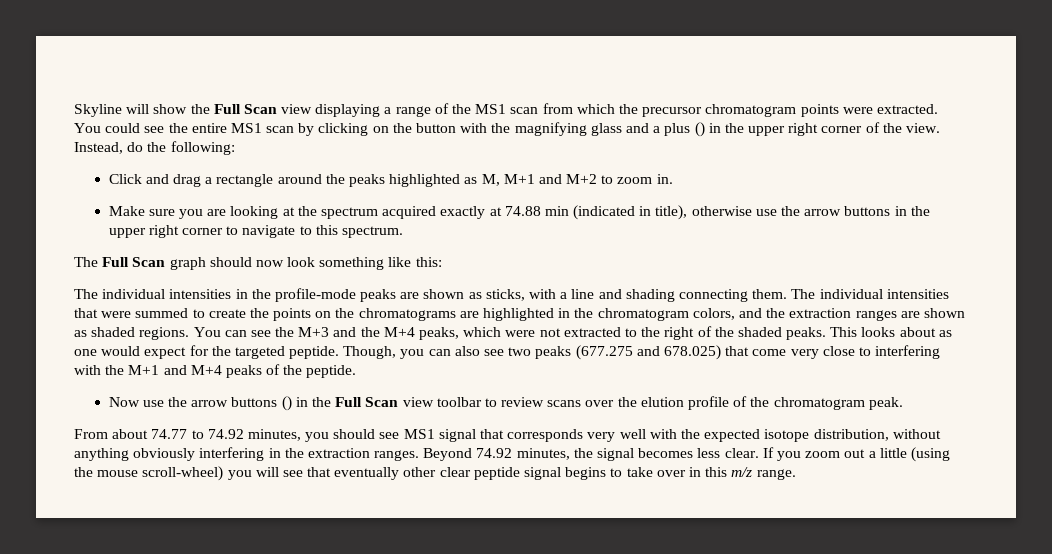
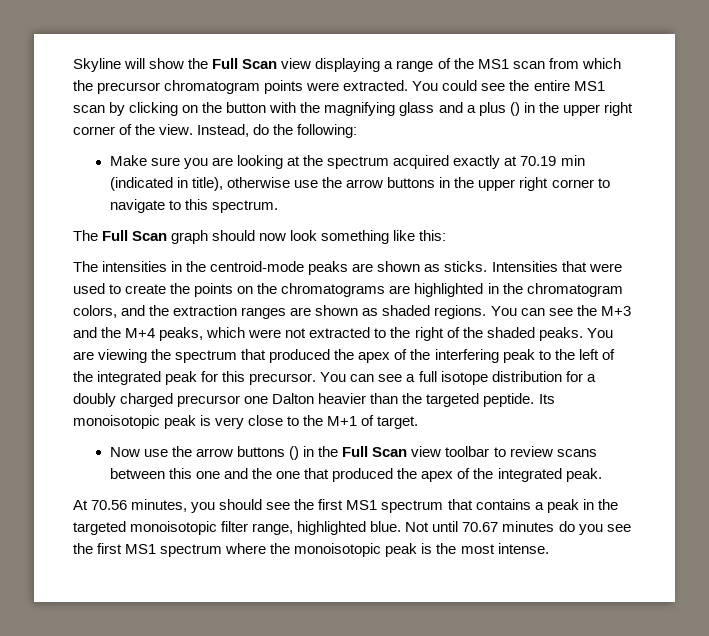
[108,174,673,187] // Click and drag a rectangle around the peaks highlighted as M, M+1 and M+2 to zoom in. -> (358, 131) none
[504,206,541,216] 74.88 -> [520,156,557,166] 70.19
[102,289,166,299] individual -> (98, 266) none
[274,288,356,302] profile-mode -> [210,261,305,272] centroid-mode
[485,289,949,302] sticks, with a line and shading connecting them. The individual intensities -> [444,261,558,272] sticks. Intensities
[135,308,189,318] summed -> [73,283,105,294] used
[830,327,952,337] [74,345,941,360] [74,364,357,378] This looks about as one would expect for the targeted peptide. Though, you can also see two peaks (677.275 and 678.025) that come very close to interfering with the M+1 and M+4 peaks of the peptide. -> [586,328,613,338] [73,349,615,363] [73,371,596,385] [73,393,555,407] [73,415,419,429] You are viewing the spectrum that produced the apex of the interfering peak to the left of the integrated peak for this precursor. You can see a full isotope distribution for a doubly charged precursor one Dalton heavier than the targeted peptide. Its monoisotopic peak is very close to the M+1 of target.
[585,396,865,410] over the elution profile of the chromatogram -> [109,468,562,482] between this one and the one that produced the apex of the integrated
[74,429,941,442] [74,447,950,462] [74,466,796,481] From about 74.77 to 74.92 minutes, you should see MS1 signal that corresponds very well with the expected isotope distribution, without anything obviously interfering in the extraction ranges. Beyond 74.92 minutes, the signal becomes less clear. If you zoom out a little (using the mouse scroll-wheel) you will see that eventually other clear peptide signal begins to take over in this m/z range. -> [73,499,618,513] [73,521,631,535] [73,543,549,557] At 70.56 minutes, you should see the first MS1 spectrum that contains a peak in the targeted monoisotopic filter range, highlighted blue. Not until 70.67 minutes do you see the first MS1 spectrum where the monoisotopic peak is the most intense.

